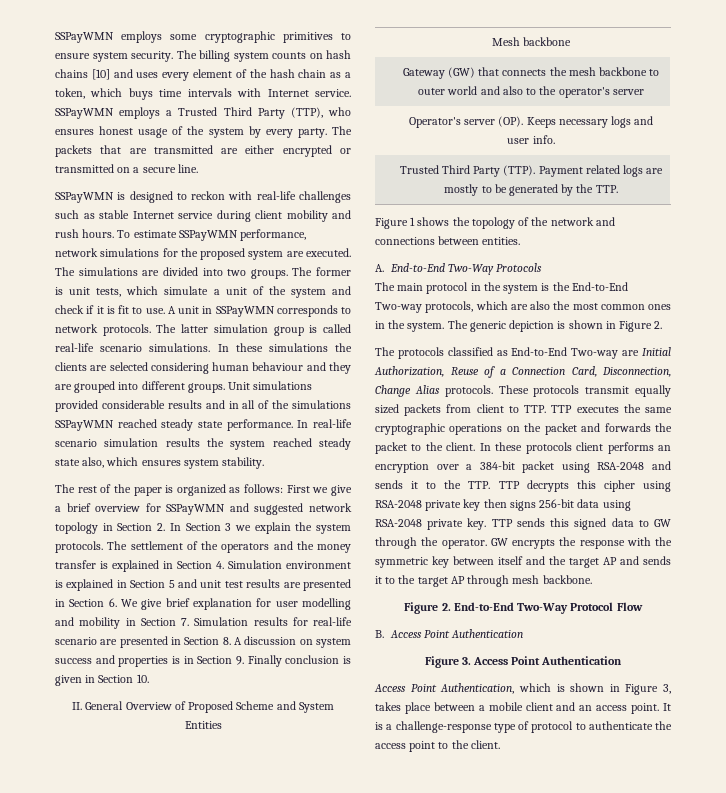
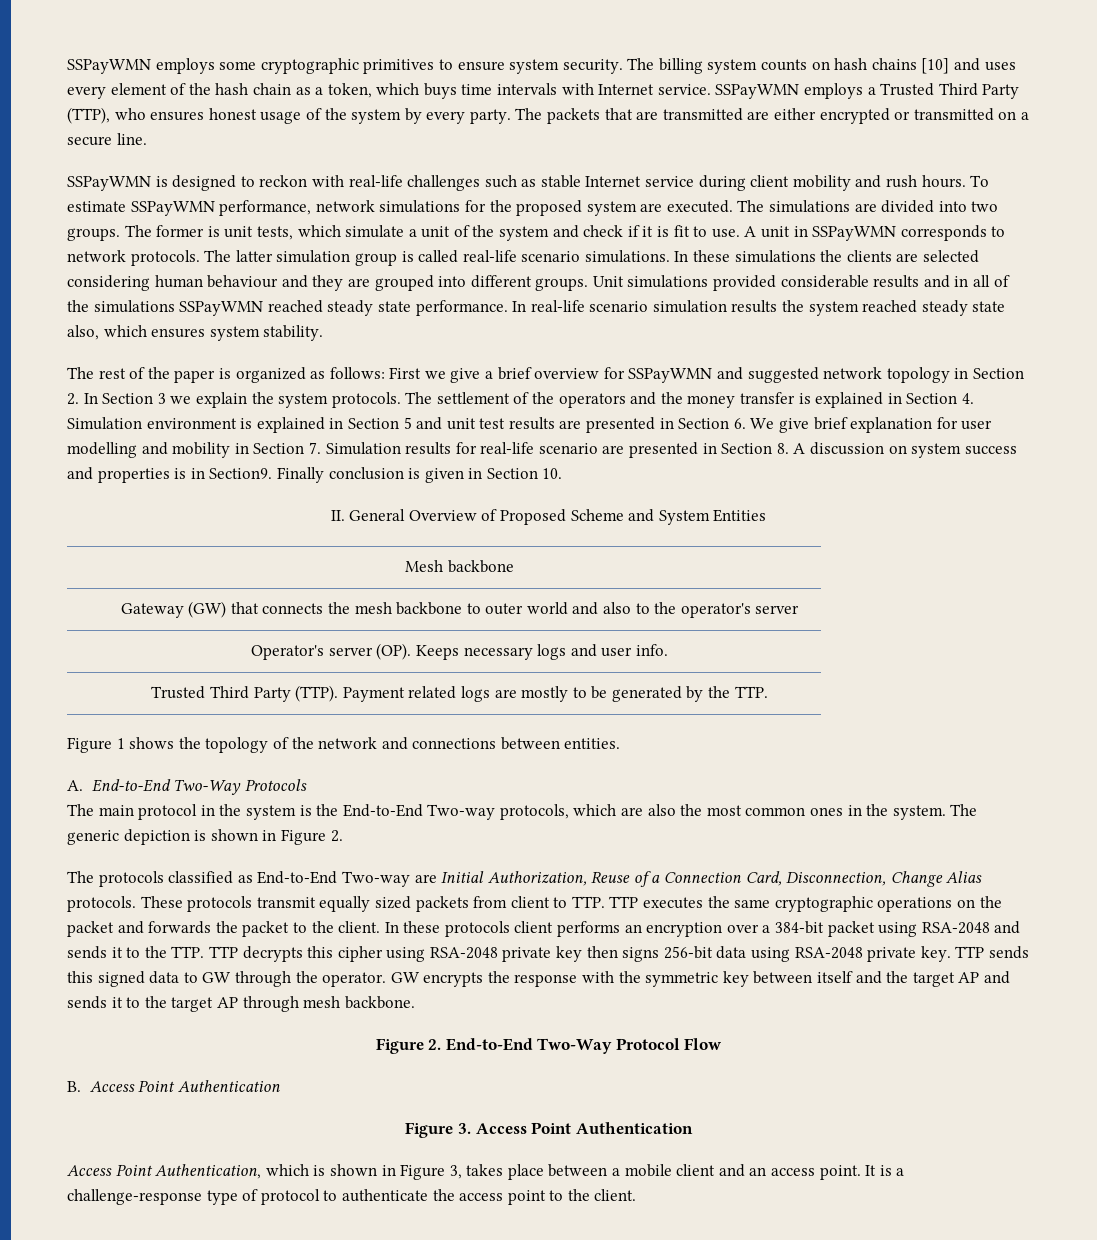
[197,656,244,665] Section 9. -> [209,468,273,479] Section9.

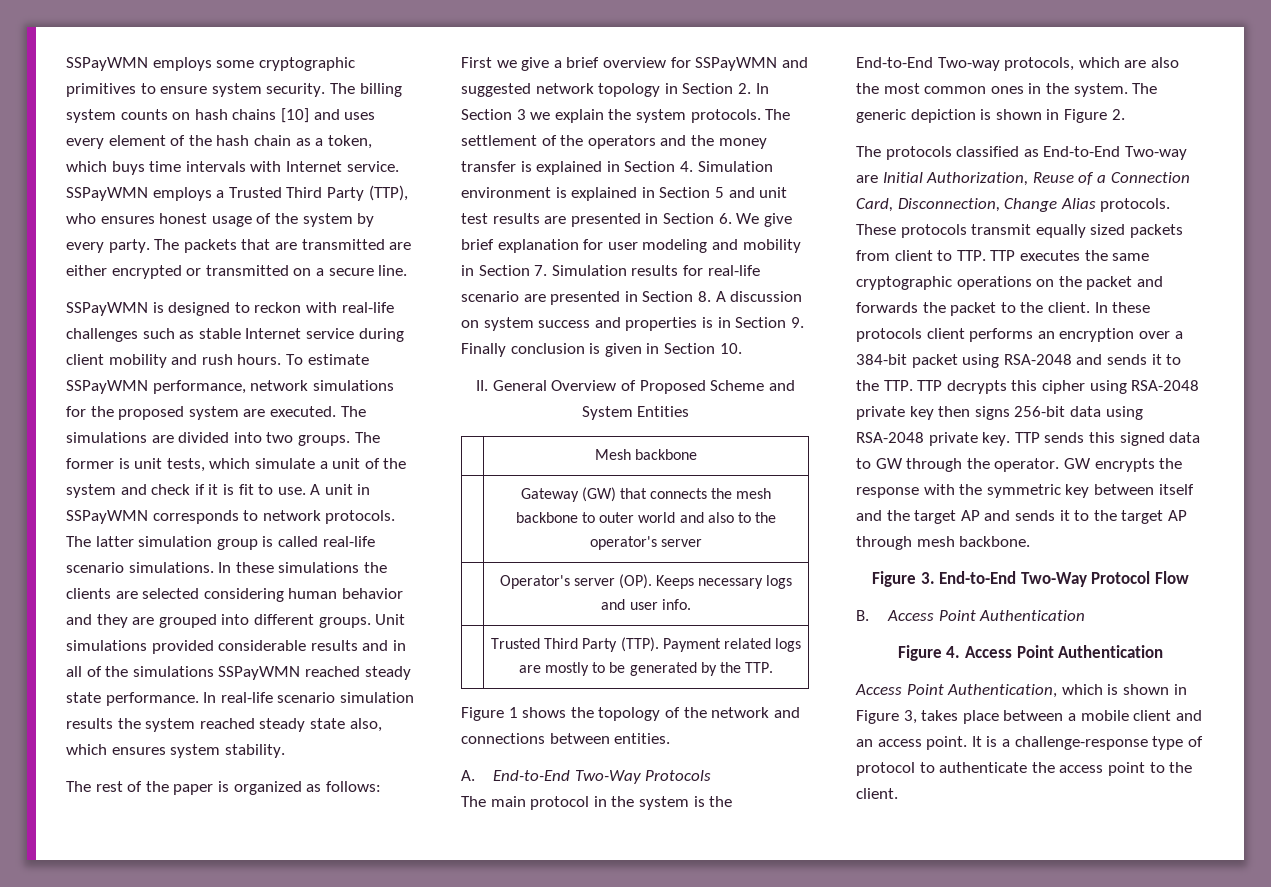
[207,275,279,288] behaviour -> [341,588,403,599] behavior
[67,442,137,458] modelling -> [642,239,708,253] modeling
[209,468,273,479] Section9. -> [735,317,804,328] Section 9.
[428,1039,442,1050] 2. -> [920,572,935,584] 3.
[457,1123,471,1134] 3. -> [946,646,961,658] 4.

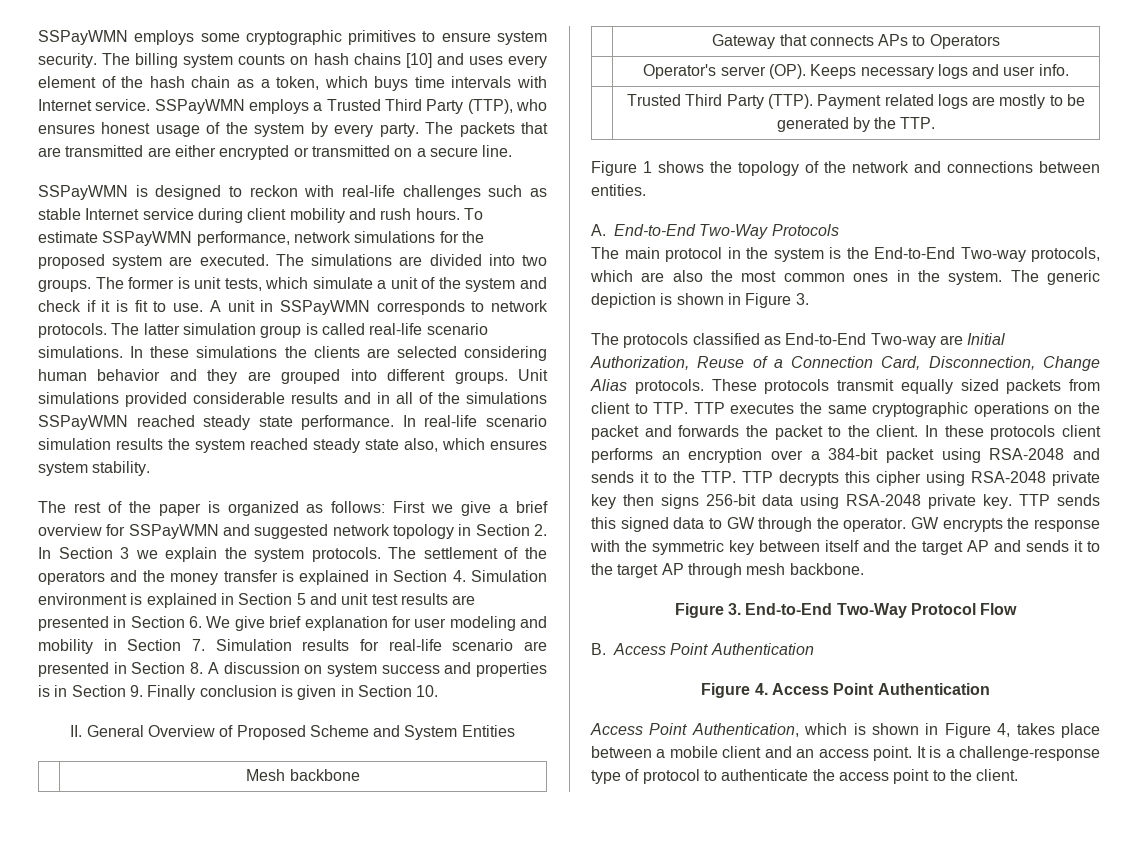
[581,487,616,502] (GW) -> (776, 41) none
[711,488,772,499] [515,512,777,523] [589,536,703,550] the mesh backbone to outer world and also to the operator's server -> [878,34,1000,49] APs to Operators
[1111,109,1125,120] 2. -> [795,293,809,305] 3.
[903,710,917,724] 3, -> [997,723,1011,737] 4,

